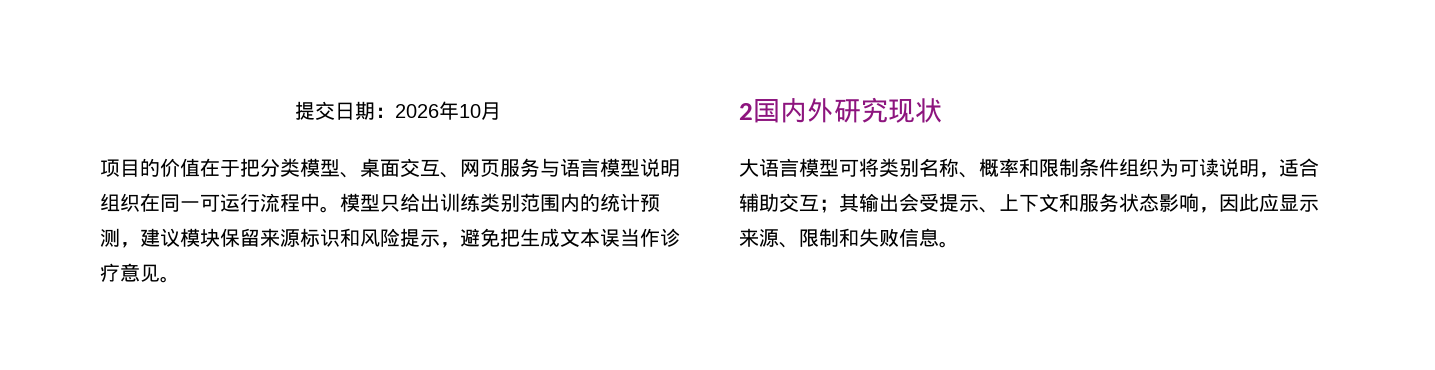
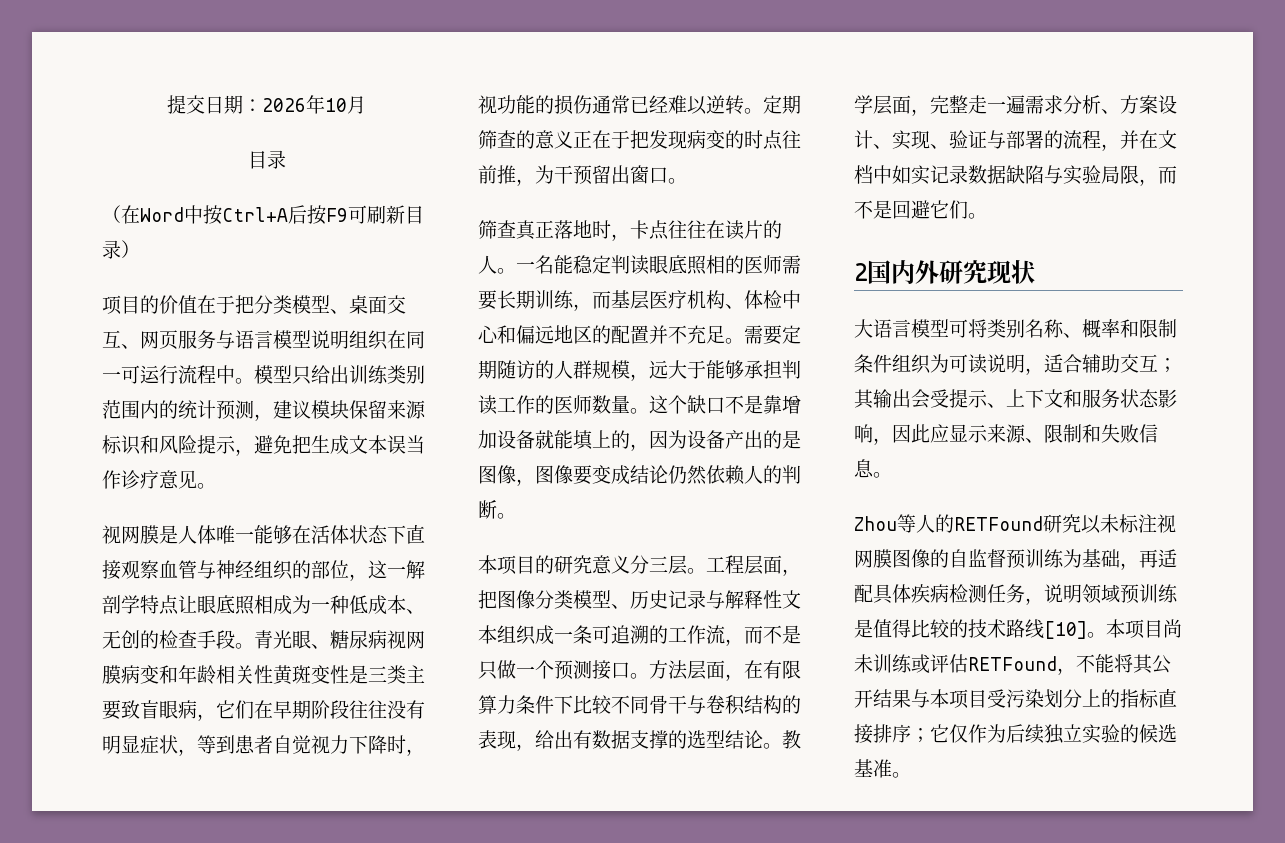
(501, 111) none -> [247,150,286,169] [102,205,424,225] [102,240,140,259] // 目录 // （在Word中按Ctrl+A后按F9可刷新目录）
(180, 279) none -> [102,525,425,544] [102,560,425,581] [102,595,425,615] [102,630,425,649] [102,665,425,685] [102,700,425,721] [102,735,425,756] [478,95,801,115] [478,130,801,150] [478,165,687,186] [478,220,782,241] [478,255,801,275] [478,290,801,311] [478,325,801,345] [478,360,801,381] [478,395,801,415] [478,430,801,451] [478,465,801,486] [478,500,516,519] [478,555,801,576] [478,590,801,609] [478,625,801,646] [478,660,801,681] [478,695,801,715] [478,730,801,751] [854,95,1177,116] [854,130,1177,151] [854,165,1177,186] [854,200,987,219] // 视网膜是人体唯一能够在活体状态下直接观察血管与神经组织的部位，这一解剖学特点让眼底照相成为一种低成本、无创的检查手段。青光眼、糖尿病视网膜病变和年龄相关性黄斑变性是三类主要致盲眼病，它们在早期阶段往往没有明显症状，等到患者自觉视力下降时，视功能的损伤通常已经难以逆转。定期筛查的意义正在于把发现病变的时点往前推，为干预留出窗口。 // 筛查真正落地时，卡点往往在读片的人。一名能稳定判读眼底照相的医师需要长期训练，而基层医疗机构、体检中心和偏远地区的配置并不充足。需要定期随访的人群规模，远大于能够承担判读工作的医师数量。这个缺口不是靠增加设备就能填上的，因为设备产出的是图像，图像要变成结论仍然依赖人的判断。 // 本项目的研究意义分三层。工程层面，把图像分类模型、历史记录与解释性文本组织成一条可追溯的工作流，而不是只做一个预测接口。方法层面，在有限算力条件下比较不同骨干与卷积结构的表现，给出有数据支撑的选型结论。教学层面，完整走一遍需求分析、方案设计、实现、验证与部署的流程，并在文档中如实记录数据缺陷与实验局限，而不是回避它们。
(959, 244) none -> [854,514,1176,534] [854,549,1177,570] [854,584,1178,605] [854,619,1182,639] [854,654,1171,675] [854,689,1177,709] [854,724,1177,744] [854,759,911,778] // Zhou等人的RETFound研究以未标注视网膜图像的自监督预训练为基础，再适配具体疾病检测任务，说明领域预训练是值得比较的技术路线[10]。本项目尚未训练或评估RETFound，不能将其公开结果与本项目受污染划分上的指标直接排序；它仅作为后续独立实验的候选基准。

